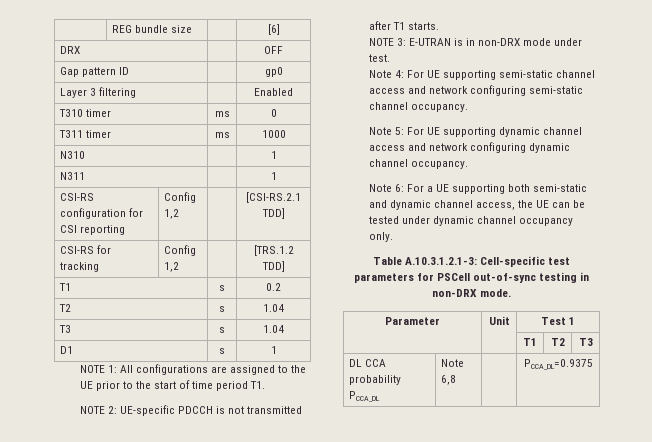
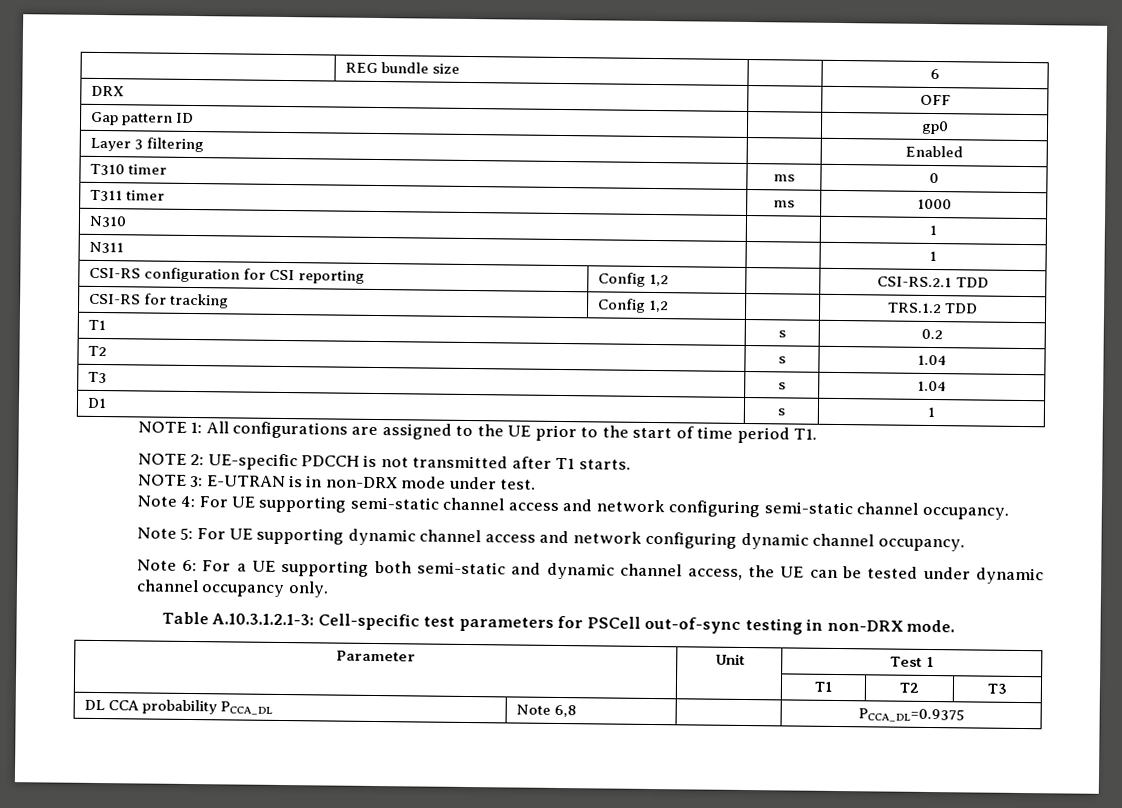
[267,24,280,35] [6] -> [930,68,940,80] 6
[246,192,301,203] [261,208,285,219] [CSI-RS.2.1 TDD] -> [877,276,989,288] CSI-RS.2.1 TDD
[253,245,294,256] [261,261,285,272] [TRS.1.2 TDD] -> [887,302,979,314] TRS.1.2 TDD

